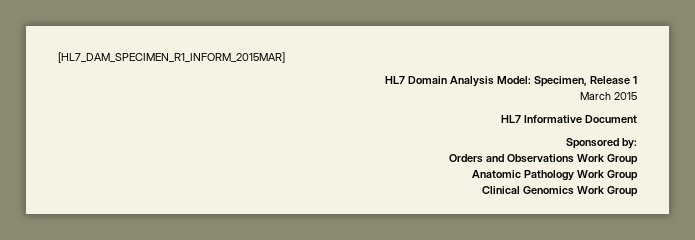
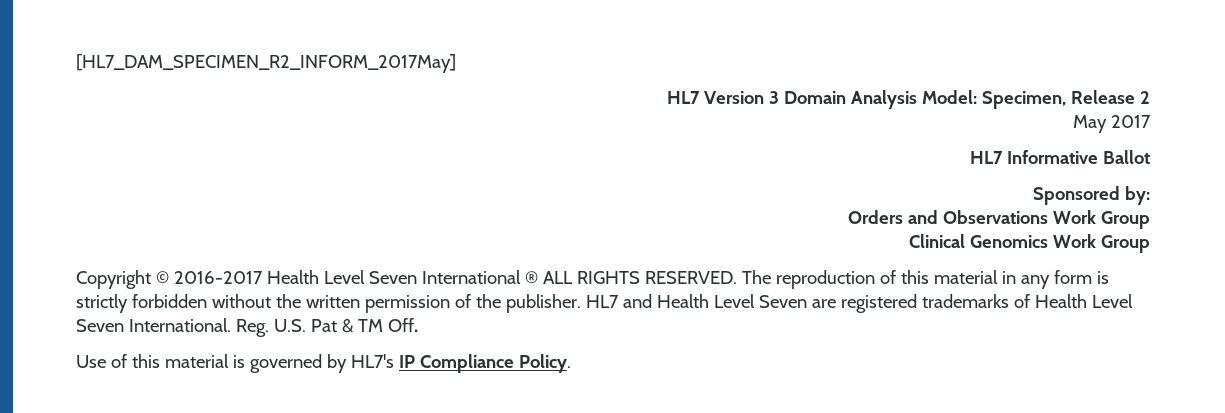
[58,52,285,63] [385,76,405,84] [HL7_DAM_SPECIMEN_R1_INFORM_2015MAR] // HL7 -> [76,54,456,73] [667,91,780,104] [HL7_DAM_SPECIMEN_R2_INFORM_2017May] // HL7 Version 3
[633,76,637,84] [580,92,637,100] 1 // March 2015 -> [1140,91,1150,104] [1073,115,1151,133] 2 // May 2017
[585,115,637,123] Document -> [1103,150,1150,164] Ballot
[472,170,638,181] // Anatomic Pathology Work Group -> (1150, 220) none
(638, 191) none -> [76,270,1109,289] [76,294,1133,313] [76,318,418,337] [76,354,571,373] // Copyright © 2016-2017 Health Level Seven International ® ALL RIGHTS RESERVED. The reproduction of this material in any form is strictly forbidden without the written permission of the publisher. HL7 and Health Level Seven are registered trademarks of Health Level Seven International. Reg. U.S. Pat & TM Off. // Use of this material is governed by HL7's IP Compliance Policy.

